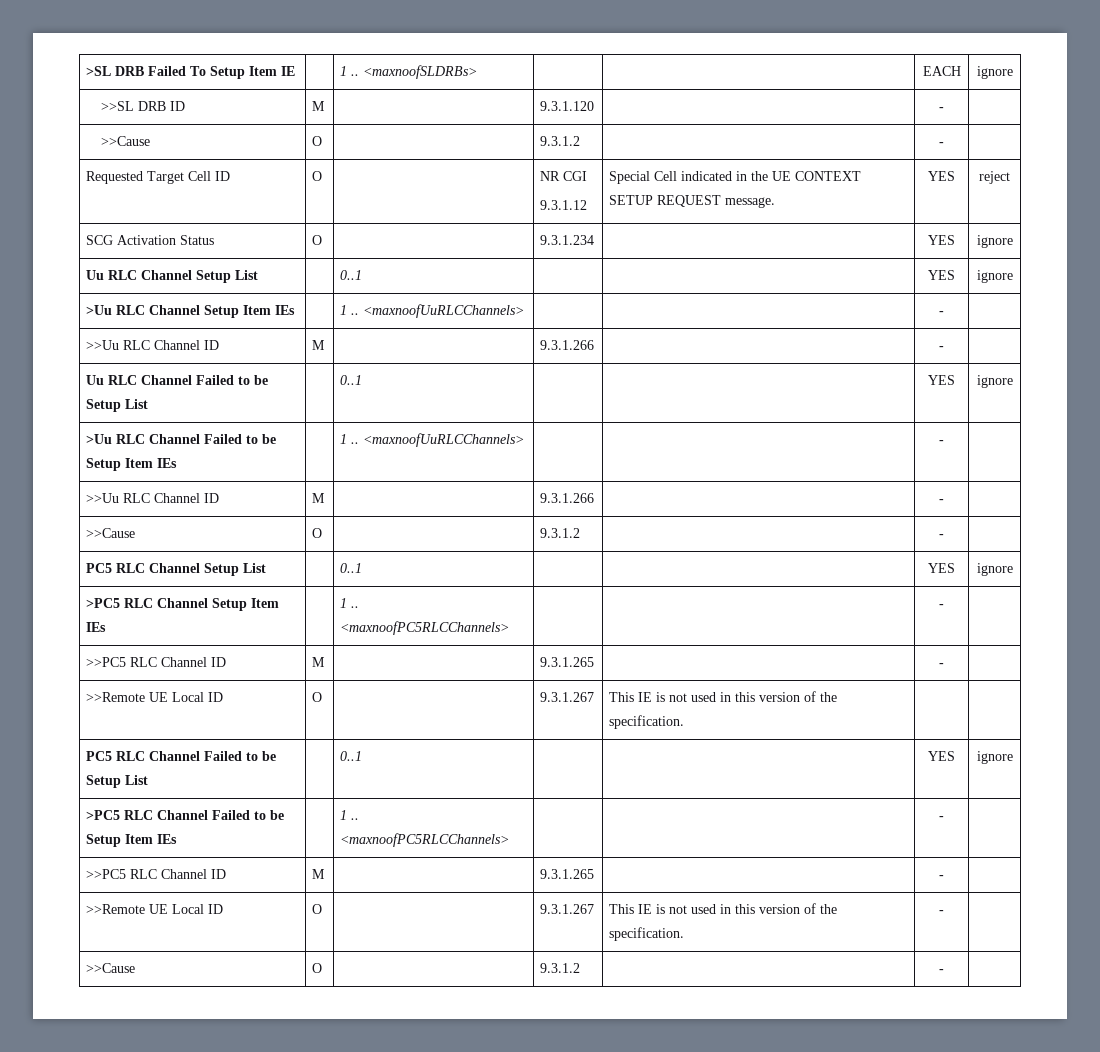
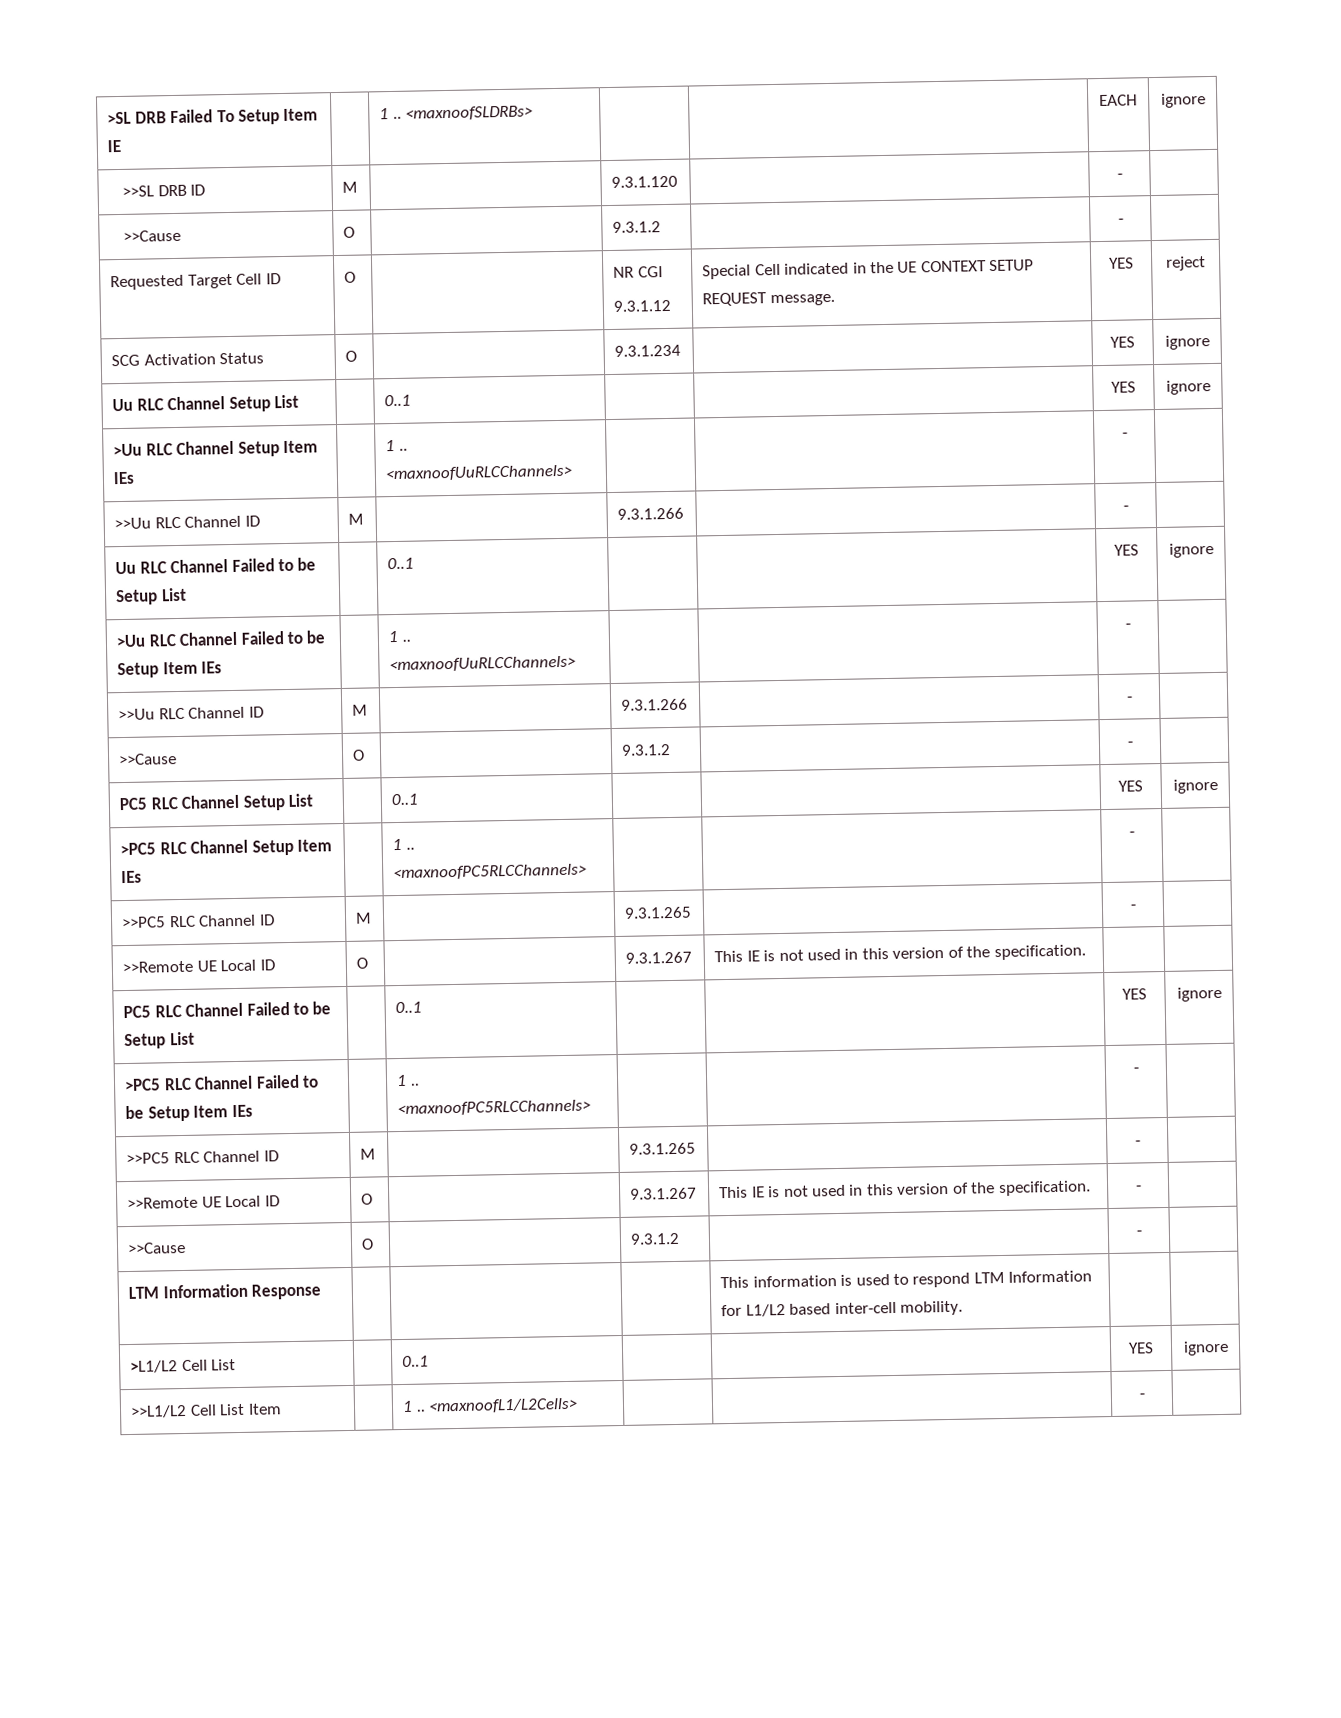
(944, 971) none -> [128,1283,322,1300] [720,1270,1093,1289] [721,1300,964,1317] [130,1359,237,1373] [402,1355,430,1368] [1128,1342,1154,1354] [1182,1340,1229,1356] [130,1403,282,1418] [402,1397,579,1414] [1138,1393,1145,1399] // LTM Information Response | | | | This information is used to respond LTM Information for L1/L2 based inter-cell mobility. | | // >L1/L2 Cell List | | 0..1 | | | YES | ignore // >>L1/L2 Cell List Item | | 1 .. <maxnoofL1/L2Cells> | | | - |

